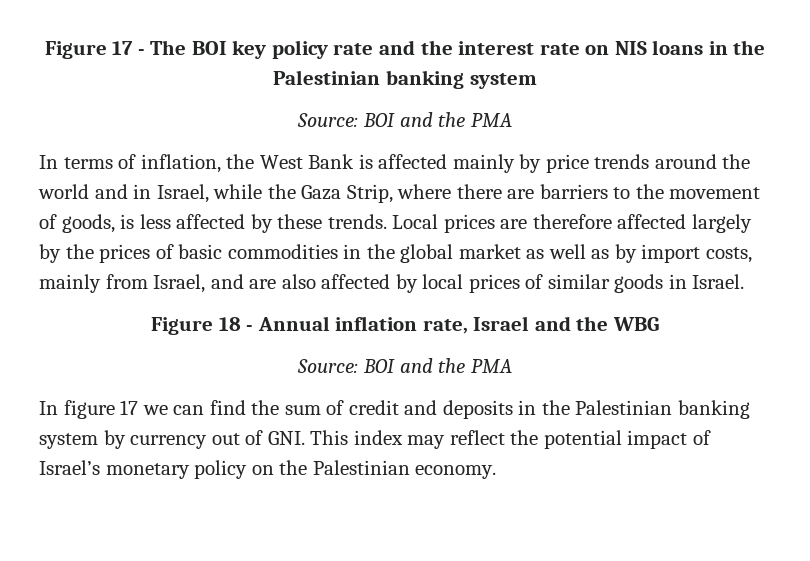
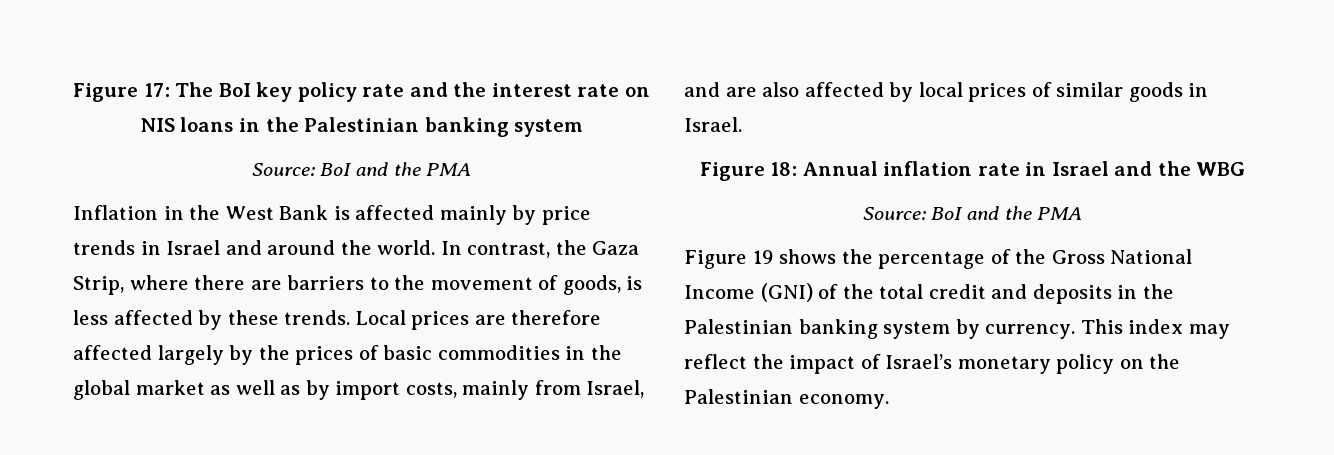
[44,40,227,59] Figure 17 - The BOI -> [73,82,251,102] Figure 17: The BoI
[362,112,512,127] [39,154,221,173] BOI and the PMA // In terms of inflation, -> [320,162,472,176] [73,205,184,220] BoI and the PMA // Inflation in
[654,154,751,169] [38,184,263,203] around the world and in Israel, while -> [140,240,551,258] in Israel and around the world. In contrast,
[218,316,468,334] 18 - Annual inflation rate, -> [770,161,1047,176] 18: Annual inflation rate in
[362,358,512,373] [39,400,345,419] BOI and the PMA // In figure 17 we can find the sum of -> [931,206,1083,220] [684,249,1193,269] [684,283,924,302] BoI and the PMA // Figure 19 shows the percentage of the Gross National Income (GNI) of the total
[130,430,305,449] currency out of GNI. -> [985,324,1076,339] currency.
[543,430,622,449] potential -> (784, 361) none

